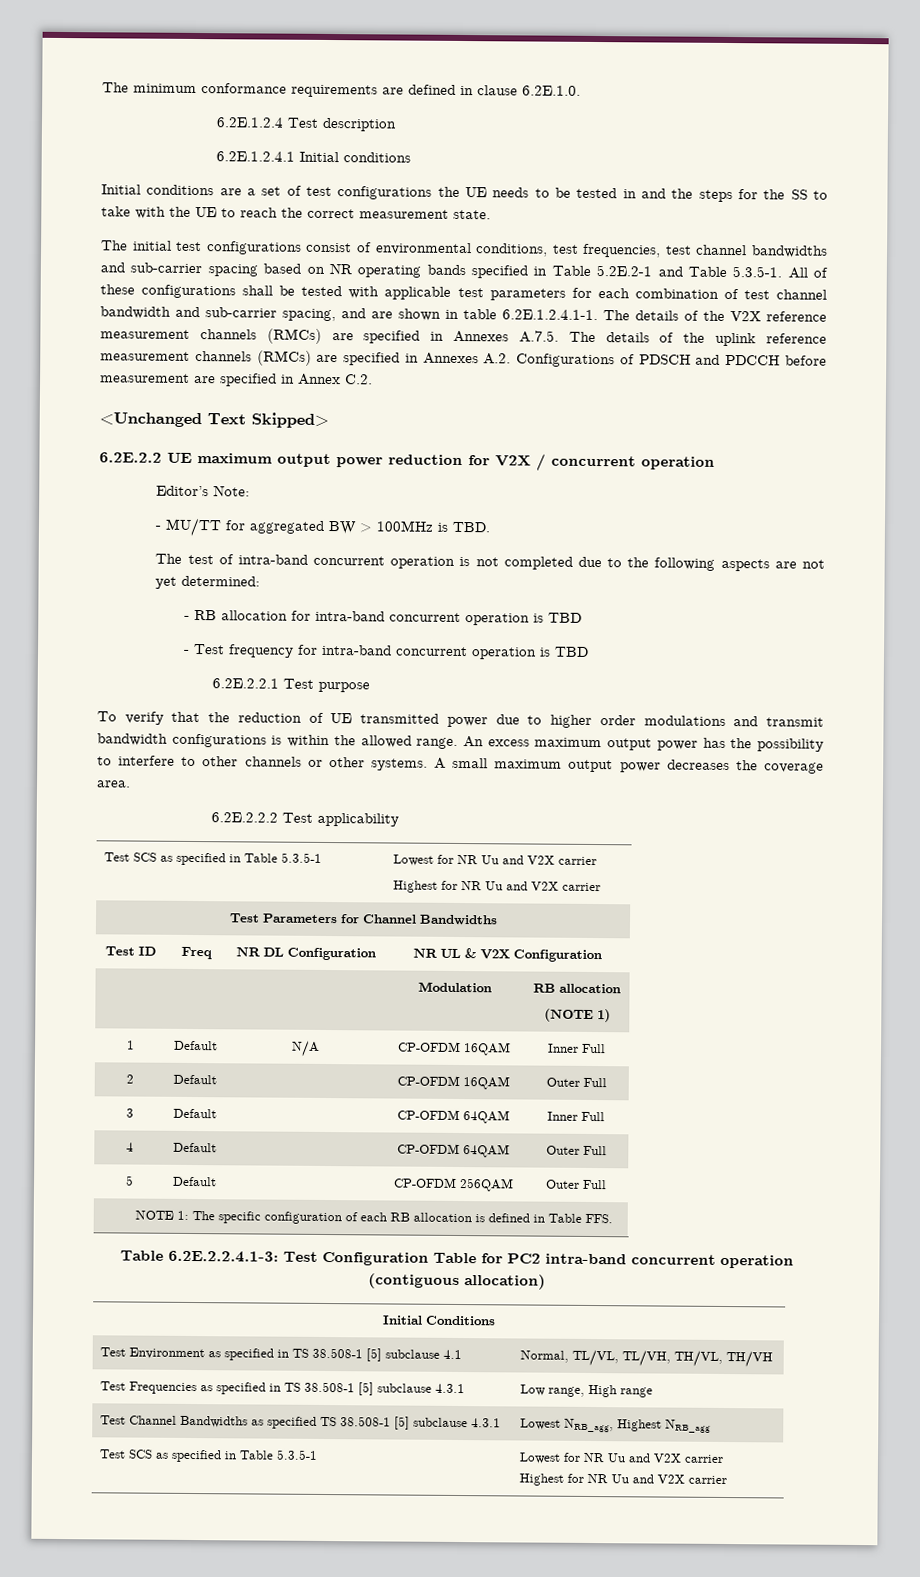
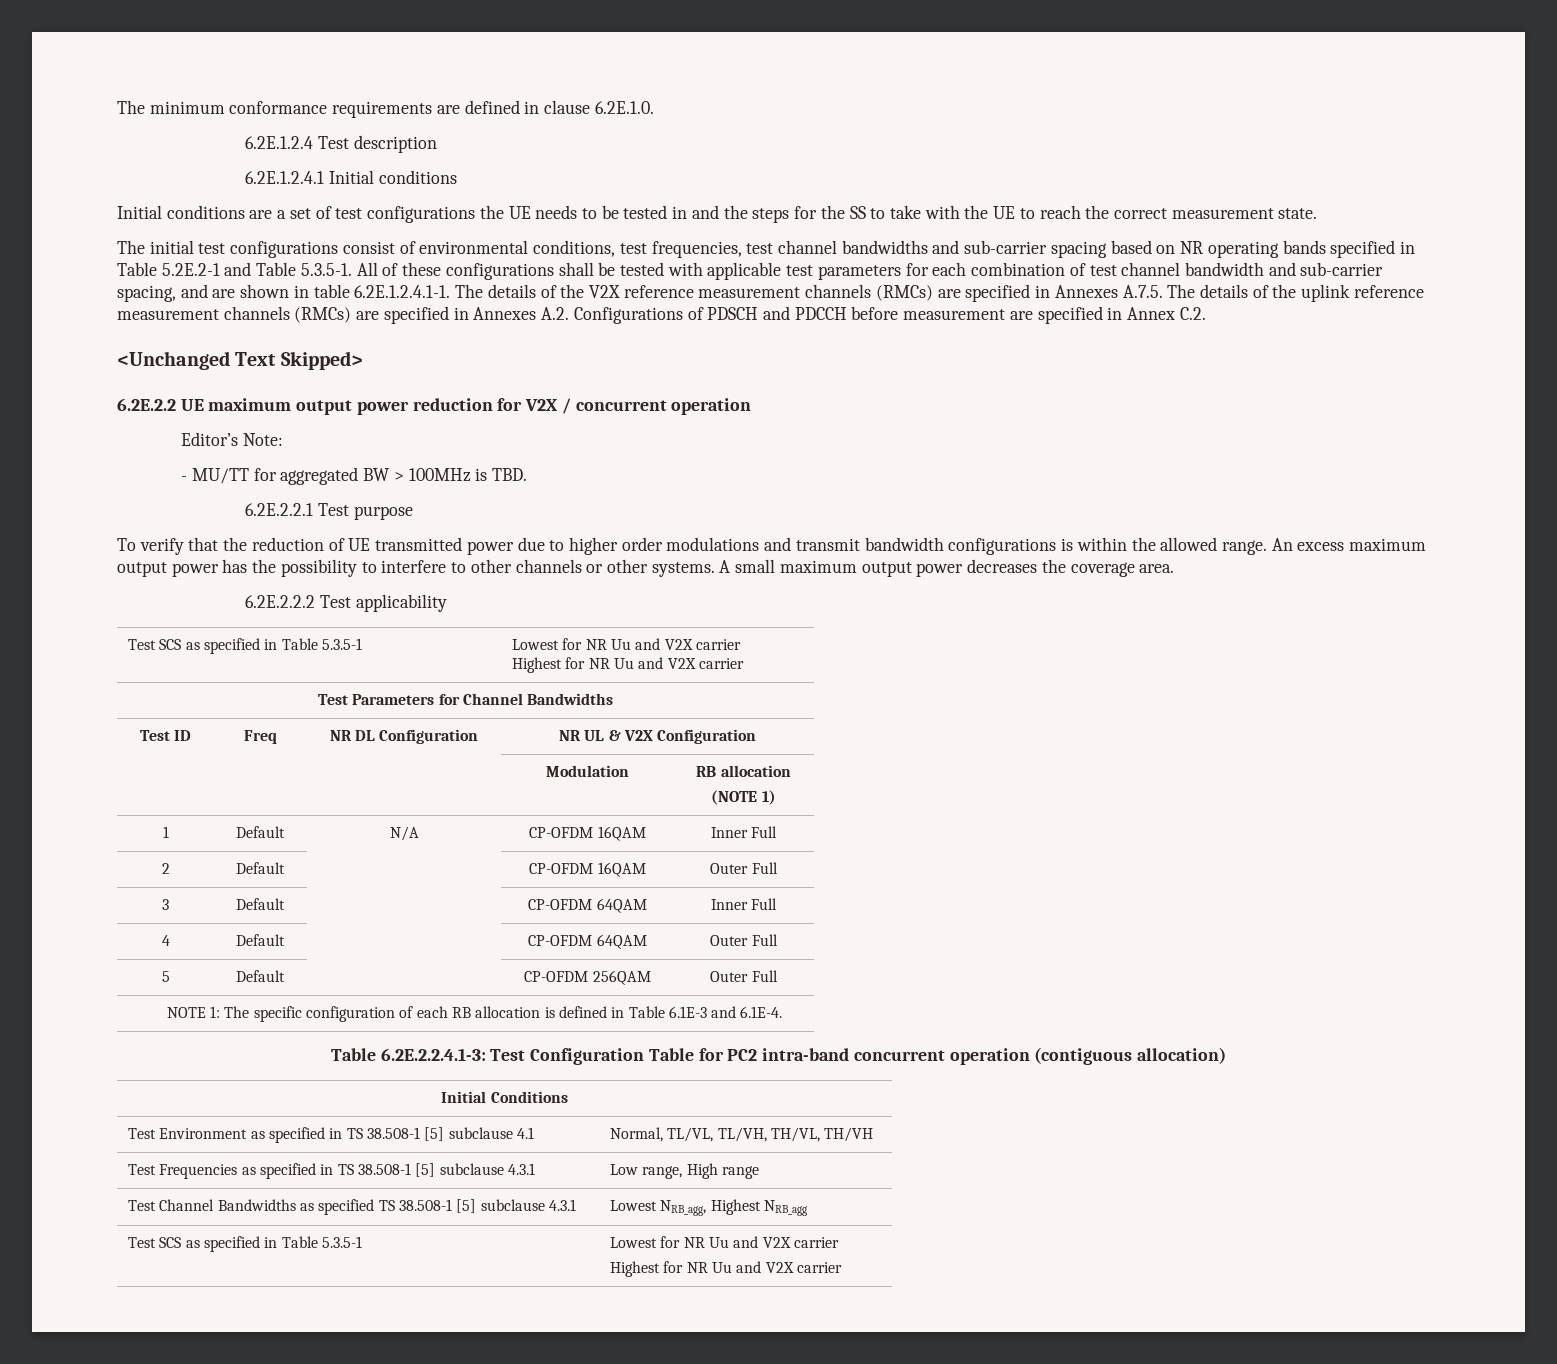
[155,553,826,572] [155,575,261,589] [184,610,583,626] [184,644,590,660] // The test of intra-band concurrent operation is not completed due to the following aspects are not yet determined: // - RB allocation for intra-band concurrent operation is TBD // - Test frequency for intra-band concurrent operation is TBD -> (527, 474) none
[584,1213,613,1224] FFS. -> [668,1006,783,1018] 6.1E-3 and 6.1E-4.

